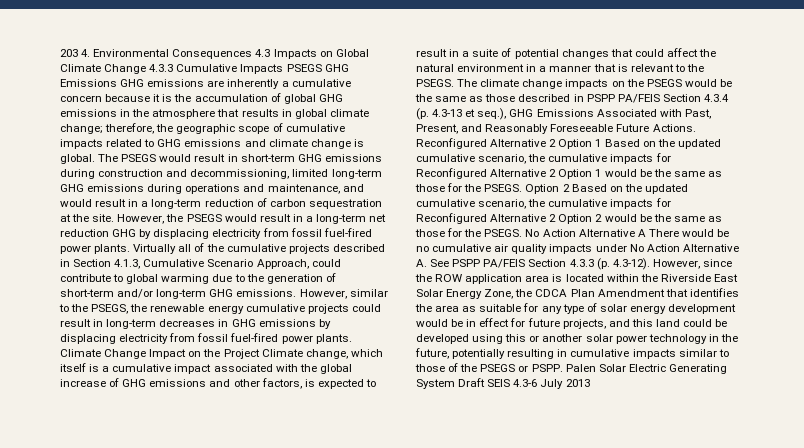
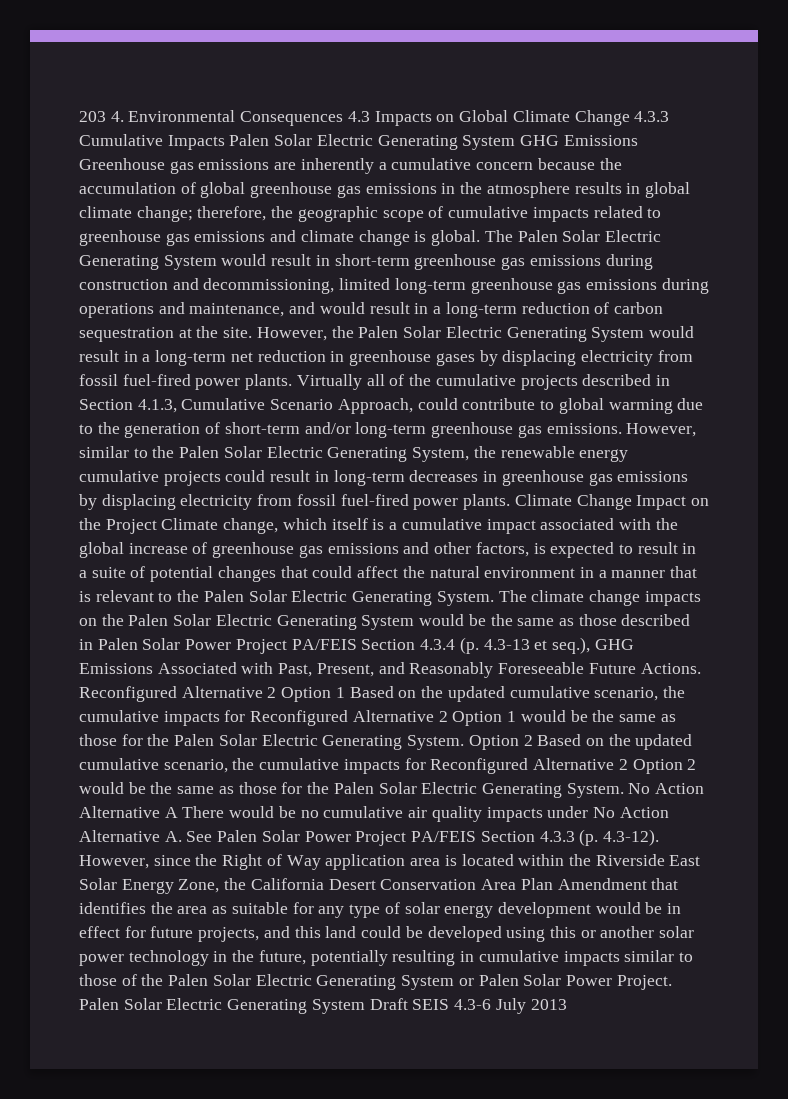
[286,64,349,72] [60,79,145,87] PSEGS GHG Emissions GHG -> [229,134,638,150] [79,158,194,174] Palen Solar Electric Generating System GHG Emissions Greenhouse gas
[153,94,173,102] it is -> (595, 164) none
[318,94,343,102] GHG -> [250,182,361,198] greenhouse gas
[217,109,240,117] that -> (570, 190) none
[157,139,182,147] GHG -> [79,230,190,246] greenhouse gas
[121,154,157,162] PSEGS -> [517,230,661,242] [79,255,217,270] Palen Solar Electric Generating System
[297,154,322,162] GHG -> [414,254,526,270] greenhouse gas
[60,184,84,192] GHG -> [470,278,582,294] greenhouse gas
[186,214,222,222] PSEGS -> [358,326,645,342] Palen Solar Electric Generating System
[112,229,137,237] GHG -> [330,350,475,366] in greenhouse gases
[209,289,234,297] GHG -> [431,422,542,438] greenhouse gas
[91,304,129,314] PSEGS, -> [179,446,470,462] Palen Solar Electric Generating System,
[231,319,256,327] GHG -> [501,470,613,486] greenhouse gas
[122,379,147,387] GHG -> [212,542,323,558] greenhouse gas
[416,79,454,87] PSEGS. -> [203,590,494,606] Palen Solar Electric Generating System.
[646,79,682,87] PSEGS -> [128,614,415,630] Palen Solar Electric Generating System
[586,94,615,102] PSPP -> [97,638,287,654] Palen Solar Power Project
[484,184,523,192] PSEGS. -> [174,734,465,750] Palen Solar Electric Generating System.
[484,229,523,237] PSEGS. -> [333,782,624,798] Palen Solar Electric Generating System.
[452,259,481,267] PSPP -> [217,830,407,846] Palen Solar Power Project
[435,274,463,282] ROW -> [222,854,321,870] Right of Way
[535,289,568,297] CDCA -> [250,878,517,890] California Desert Conservation Area
[480,364,563,372] PSEGS or PSPP. -> [168,974,672,990] Palen Solar Electric Generating System or Palen Solar Power Project.

